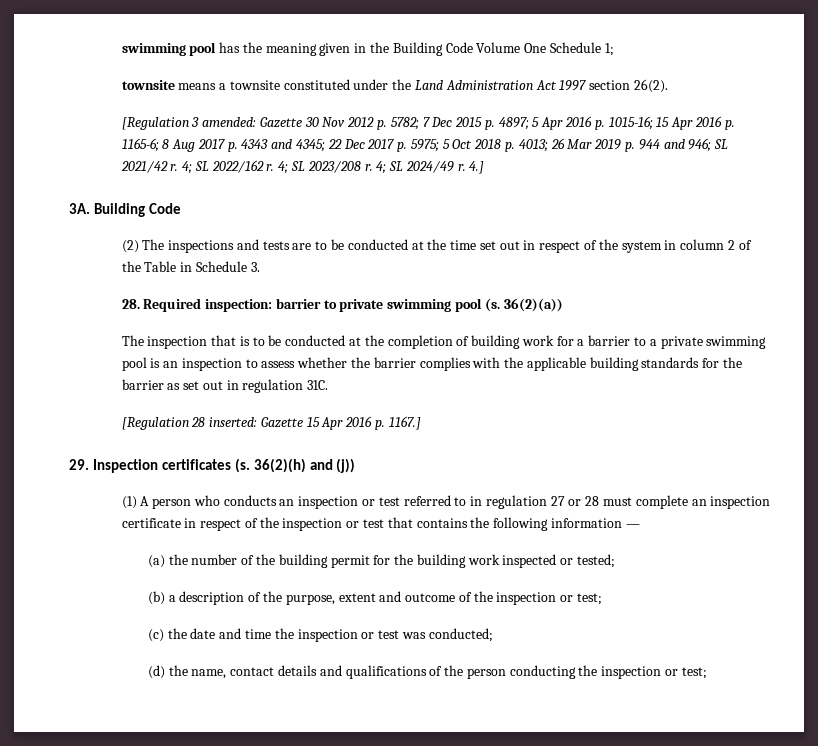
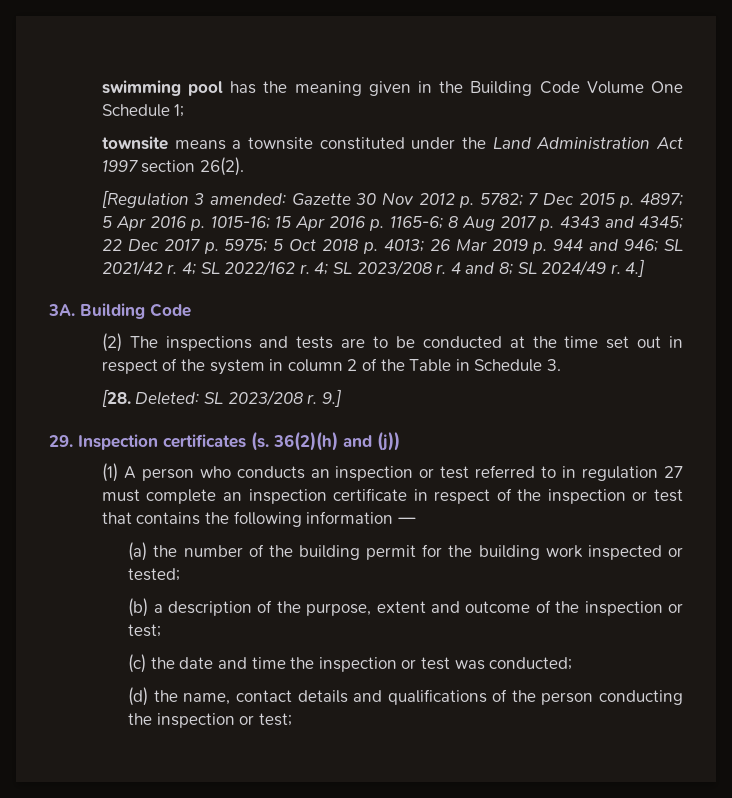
[376,161,387,174] 4; -> [450,262,513,275] 4 and 8;
[121,298,563,312] [121,335,767,349] [121,357,743,371] [121,379,329,393] [121,416,421,430] 28. Required inspection: barrier to private swimming pool (s. 36(2)(a)) // The inspection that is to be conducted at the completion of building work for a barrier to a private swimming pool is an inspection to assess whether the barrier complies with the applicable building standards for the barrier as set out in regulation 31C. // [Regulation 28 inserted: Gazette 15 Apr 2016 p. 1167.] -> [101,389,341,407] [28. Deleted: SL 2023/208 r. 9.]
[568,496,600,506] or 28 -> (683, 472) none

